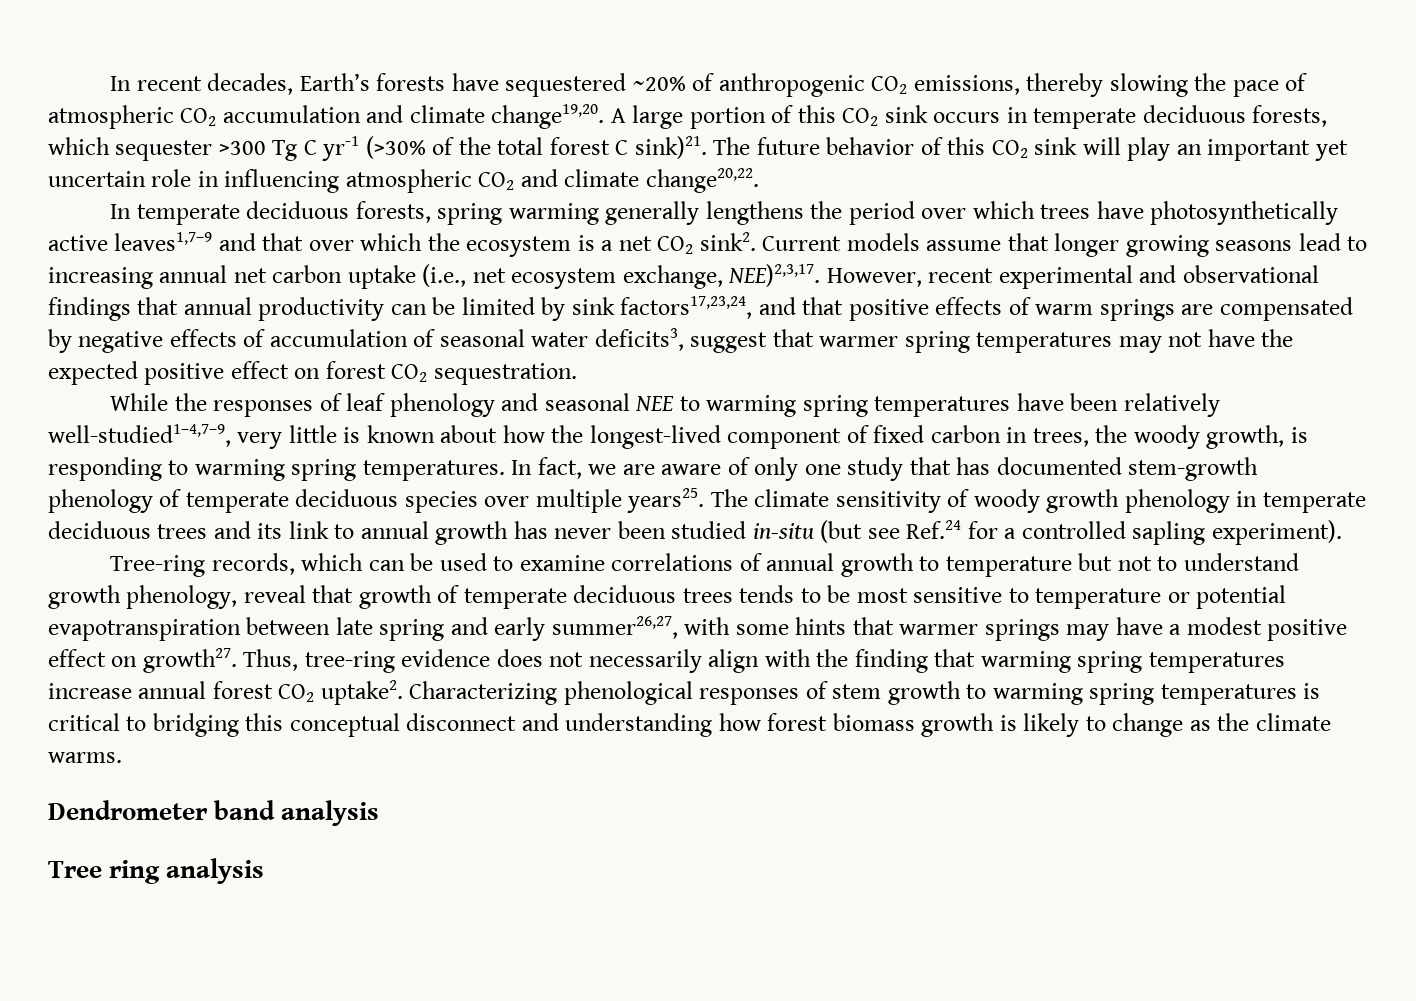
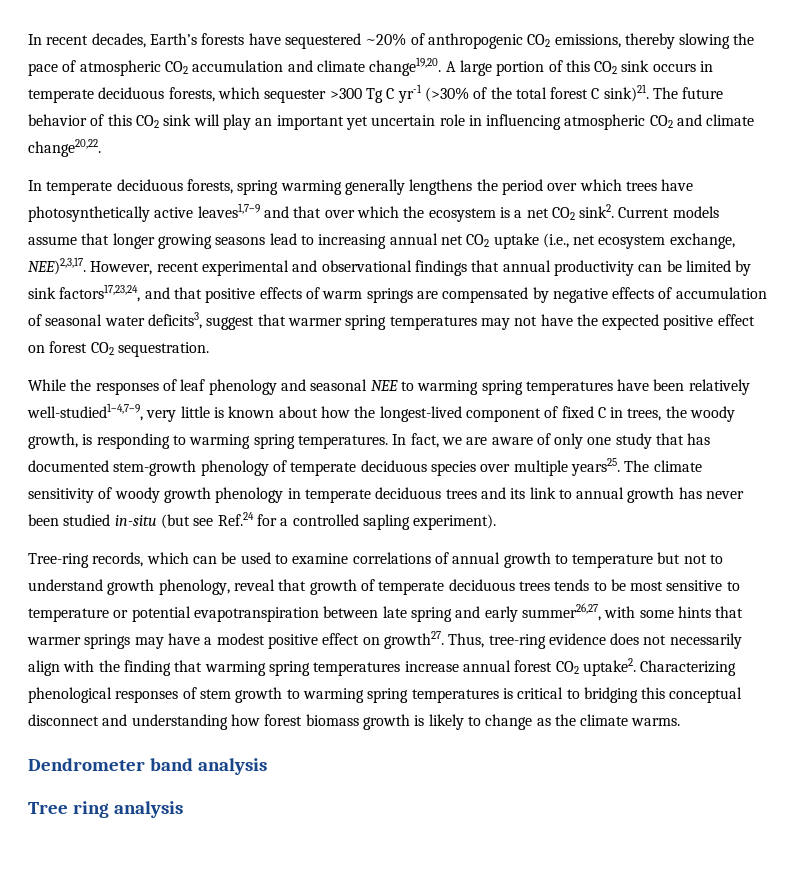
[272,265,343,283] carbon -> [466,234,490,247] CO2
[930,425,1001,443] carbon -> [597,407,606,418] C

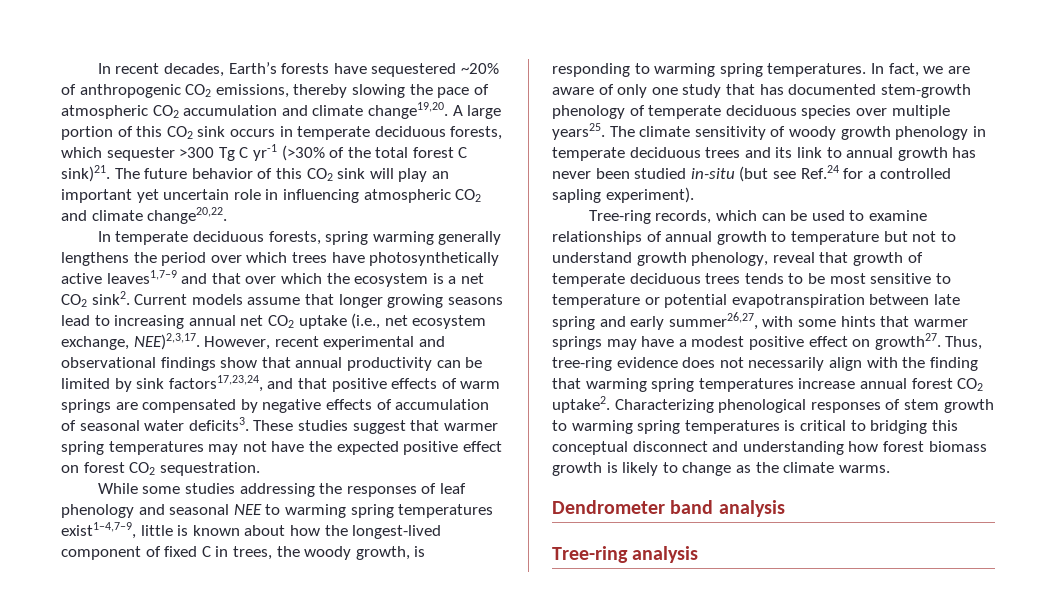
(467, 268) none -> [220,357,258,368] show
[147,312,202,329] deficits3, -> [188,417,348,431] deficits3. These studies
(66, 385) none -> [142,483,315,497] some studies addressing
[617,379,750,395] [27,403,177,422] have been relatively well-studied1–4,7–9, very -> [61,522,136,539] exist1–4,7–9,
[352,552,431,564] correlations -> [552,231,642,245] relationships
[28,801,109,818] Tree ring -> [552,546,628,563] Tree-ring

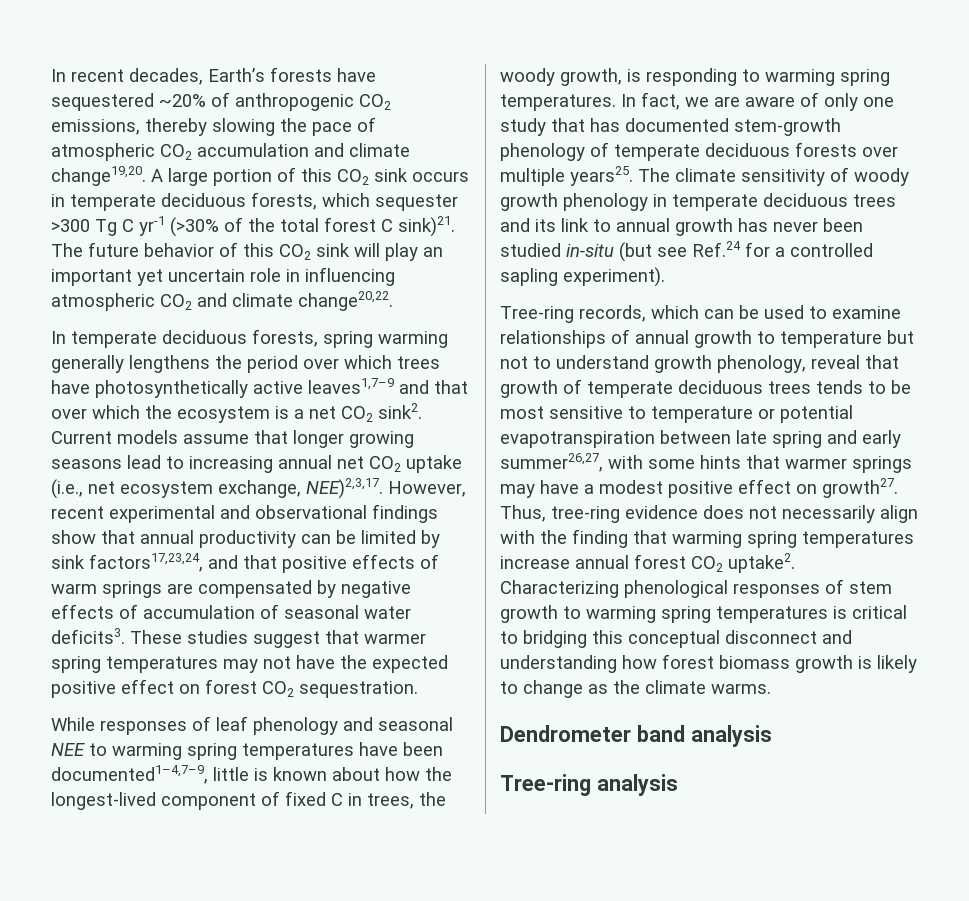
[142,483,343,497] some studies addressing the -> (95, 724) none
[61,522,136,539] exist1–4,7–9, -> [359,742,443,756] [51,765,208,784] have been documented1–4,7–9,
[801,105,852,119] species -> [795,142,857,157] forests

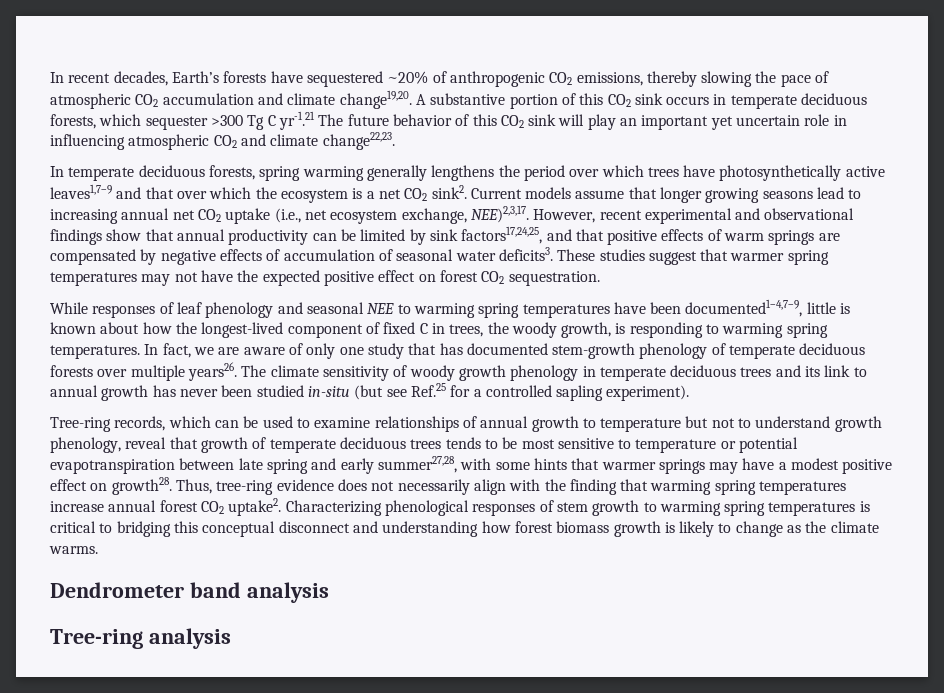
[168,168,208,186] large -> [430,93,506,105] substantive
[139,216,455,237] yr-1 (>30% of the total forest C sink)21. -> [278,111,315,130] yr-1.21
[298,291,393,311] change20,22. -> [322,132,395,150] change22,23.
[89,553,203,572] factors17,23,24, -> [461,226,543,244] factors17,24,25,
[570,166,633,186] years25. -> [187,362,237,381] years26.
[692,241,741,257] Ref.24 -> [410,383,446,397] Ref.25
[500,453,603,472] summer26,27, -> [377,456,457,473] summer27,28,
[822,478,898,498] growth27. -> [111,477,172,495] growth28.

